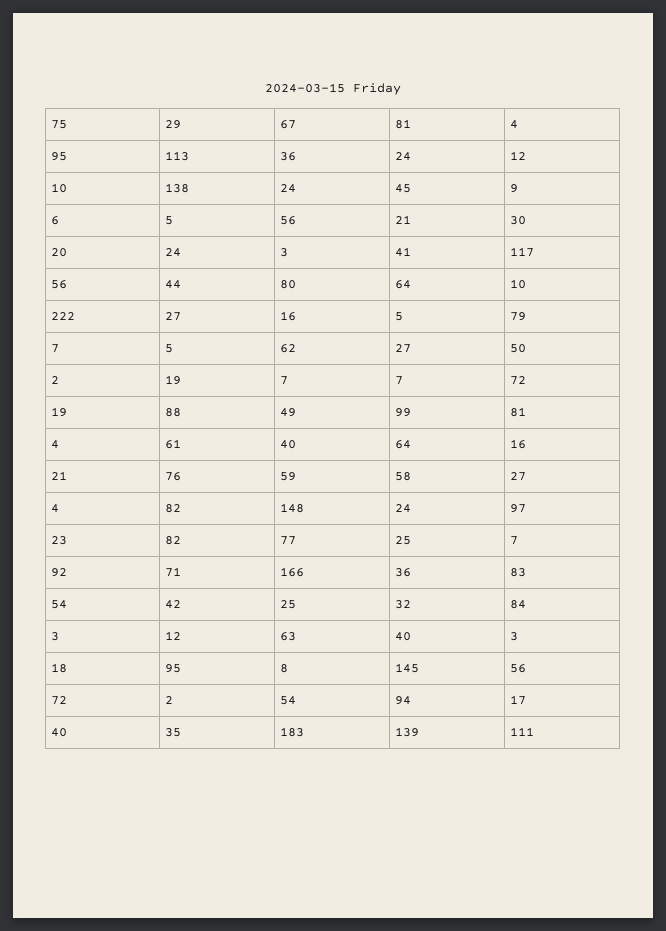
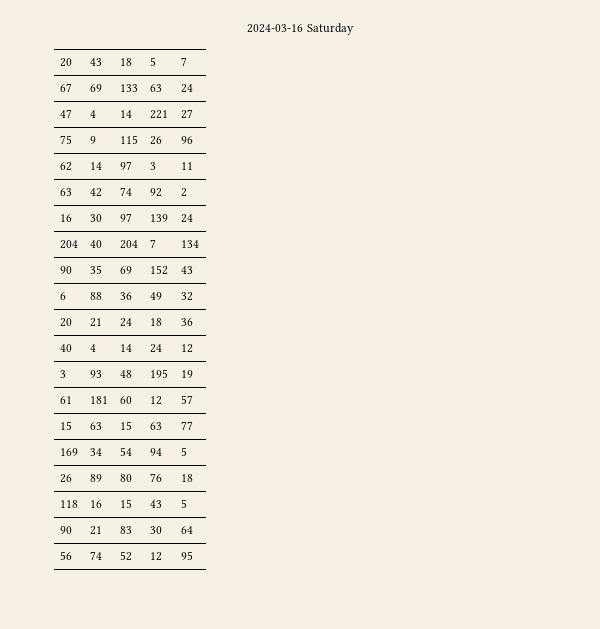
[264,83,401,95] [50,120,67,129] [164,120,181,129] [279,120,296,129] [394,119,411,129] [509,120,518,129] [50,152,67,161] [164,151,189,161] [279,152,296,161] [394,152,411,161] [509,151,526,160] [50,183,67,193] [164,183,189,193] [279,184,296,193] [394,184,411,193] [509,184,518,193] [50,216,59,225] [164,216,173,225] [279,216,296,225] [394,215,411,224] [509,216,526,225] [50,248,67,257] [164,248,181,257] [279,248,288,257] [394,247,411,257] [509,247,534,257] [50,280,67,289] [164,280,181,289] [279,280,296,289] [394,280,411,289] [509,279,526,289] [50,312,75,320] [164,312,181,321] [279,311,296,321] [394,312,403,321] [509,312,526,321] [50,344,59,353] [164,344,173,353] [279,344,296,353] [394,344,411,353] [509,344,526,353] [50,376,59,384] [164,375,181,385] [279,376,288,385] [394,376,403,385] [509,376,526,385] [50,407,67,417] [164,408,181,417] [279,408,296,417] [394,408,411,417] [509,407,526,417] [50,440,59,449] [164,439,181,449] [279,440,296,449] [394,440,411,449] [509,439,526,449] [50,471,67,480] [164,472,181,481] [279,472,296,481] [394,472,411,481] [509,472,526,481] [50,504,59,513] [164,504,181,513] [279,503,304,513] [394,504,411,513] [509,504,526,513] [50,536,67,545] [164,536,181,545] [279,536,296,545] [394,536,411,545] [509,536,518,545] [50,568,67,577] [164,567,181,577] [279,567,304,577] [394,568,411,577] [509,568,526,577] [50,600,67,609] [164,600,181,609] [279,600,296,609] [394,600,411,609] [509,600,526,609] [50,632,59,641] [164,631,181,640] [279,632,296,641] [394,632,411,641] [509,632,518,641] [50,663,67,673] [164,664,181,673] [279,664,288,673] [394,663,419,673] [509,664,526,673] [50,696,67,705] [164,696,173,704] [279,696,296,705] [394,696,411,705] [509,695,526,705] [50,728,67,737] [164,728,181,737] [279,727,304,737] [394,727,419,737] [509,727,534,736] 2024-03-15 Friday // 75 | 29 | 67 | 81 | 4 // 95 | 113 | 36 | 24 | 12 // 10 | 138 | 24 | 45 | 9 // 6 | 5 | 56 | 21 | 30 // 20 | 24 | 3 | 41 | 117 // 56 | 44 | 80 | 64 | 10 // 222 | 27 | 16 | 5 | 79 // 7 | 5 | 62 | 27 | 50 // 2 | 19 | 7 | 7 | 72 // 19 | 88 | 49 | 99 | 81 // 4 | 61 | 40 | 64 | 16 // 21 | 76 | 59 | 58 | 27 // 4 | 82 | 148 | 24 | 97 // 23 | 82 | 77 | 25 | 7 // 92 | 71 | 166 | 36 | 83 // 54 | 42 | 25 | 32 | 84 // 3 | 12 | 63 | 40 | 3 // 18 | 95 | 8 | 145 | 56 // 72 | 2 | 54 | 94 | 17 // 40 | 35 | 183 | 139 | 111 -> [247,23,354,35] [59,58,72,67] [89,58,102,66] [119,58,132,66] [149,57,156,66] [180,57,187,66] [59,83,72,92] [89,84,102,92] [119,84,138,92] [149,84,162,92] [180,84,193,93] [59,109,72,118] [89,110,96,118] [119,110,132,118] [149,110,168,119] [180,109,193,119] [59,135,72,144] [89,136,96,144] [119,135,138,144] [149,136,162,145] [180,136,193,144] [59,162,72,171] [89,162,102,170] [119,161,132,170] [149,162,156,170] [180,162,193,170] [59,188,72,196] [89,188,102,197] [119,187,132,196] [149,188,162,197] [180,188,187,197] [59,214,72,222] [89,214,102,222] [119,213,132,222] [149,214,168,222] [180,214,193,223] [59,240,78,249] [89,240,102,248] [119,240,138,249] [149,239,156,248] [180,240,199,248] [59,266,72,274] [89,265,102,274] [119,266,132,274] [149,265,168,275] [180,266,193,274] [59,292,66,300] [89,292,102,300] [119,292,132,300] [149,292,162,300] [180,292,193,301] [59,318,72,327] [89,318,102,327] [119,318,132,327] [149,318,162,326] [180,318,193,326] [59,344,72,352] [89,344,96,352] [119,344,132,352] [149,344,162,353] [180,344,193,353] [59,370,66,378] [89,370,102,378] [119,370,132,378] [149,369,168,378] [180,370,193,378] [59,396,72,404] [89,396,108,404] [119,396,132,404] [149,396,162,405] [180,395,193,404] [59,421,72,430] [89,422,102,430] [119,421,132,430] [149,422,162,430] [180,421,193,430] [59,448,78,456] [89,448,102,456] [119,447,132,456] [149,448,162,456] [180,447,187,456] [59,474,72,483] [89,474,102,482] [119,474,132,482] [149,473,162,482] [180,474,193,482] [59,500,78,508] [89,500,102,508] [119,499,132,508] [149,500,162,508] [180,499,187,508] [59,526,72,534] [89,526,102,535] [119,526,132,534] [149,526,162,534] [180,526,193,534] [59,551,72,560] [89,551,102,560] [119,551,132,561] [149,552,162,561] [180,551,193,560] 2024-03-16 Saturday // 20 | 43 | 18 | 5 | 7 // 67 | 69 | 133 | 63 | 24 // 47 | 4 | 14 | 221 | 27 // 75 | 9 | 115 | 26 | 96 // 62 | 14 | 97 | 3 | 11 // 63 | 42 | 74 | 92 | 2 // 16 | 30 | 97 | 139 | 24 // 204 | 40 | 204 | 7 | 134 // 90 | 35 | 69 | 152 | 43 // 6 | 88 | 36 | 49 | 32 // 20 | 21 | 24 | 18 | 36 // 40 | 4 | 14 | 24 | 12 // 3 | 93 | 48 | 195 | 19 // 61 | 181 | 60 | 12 | 57 // 15 | 63 | 15 | 63 | 77 // 169 | 34 | 54 | 94 | 5 // 26 | 89 | 80 | 76 | 18 // 118 | 16 | 15 | 43 | 5 // 90 | 21 | 83 | 30 | 64 // 56 | 74 | 52 | 12 | 95

